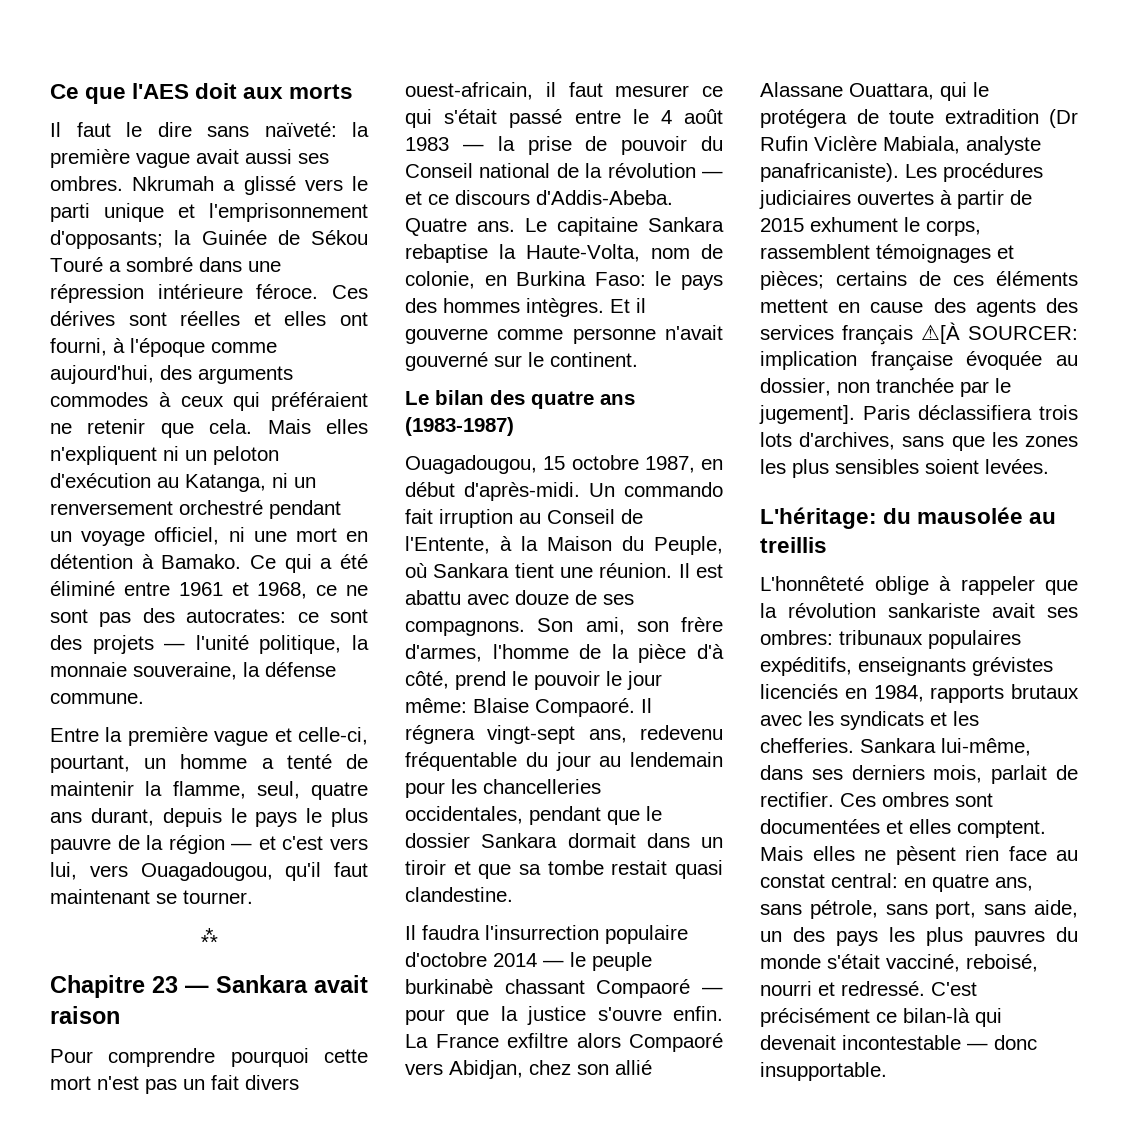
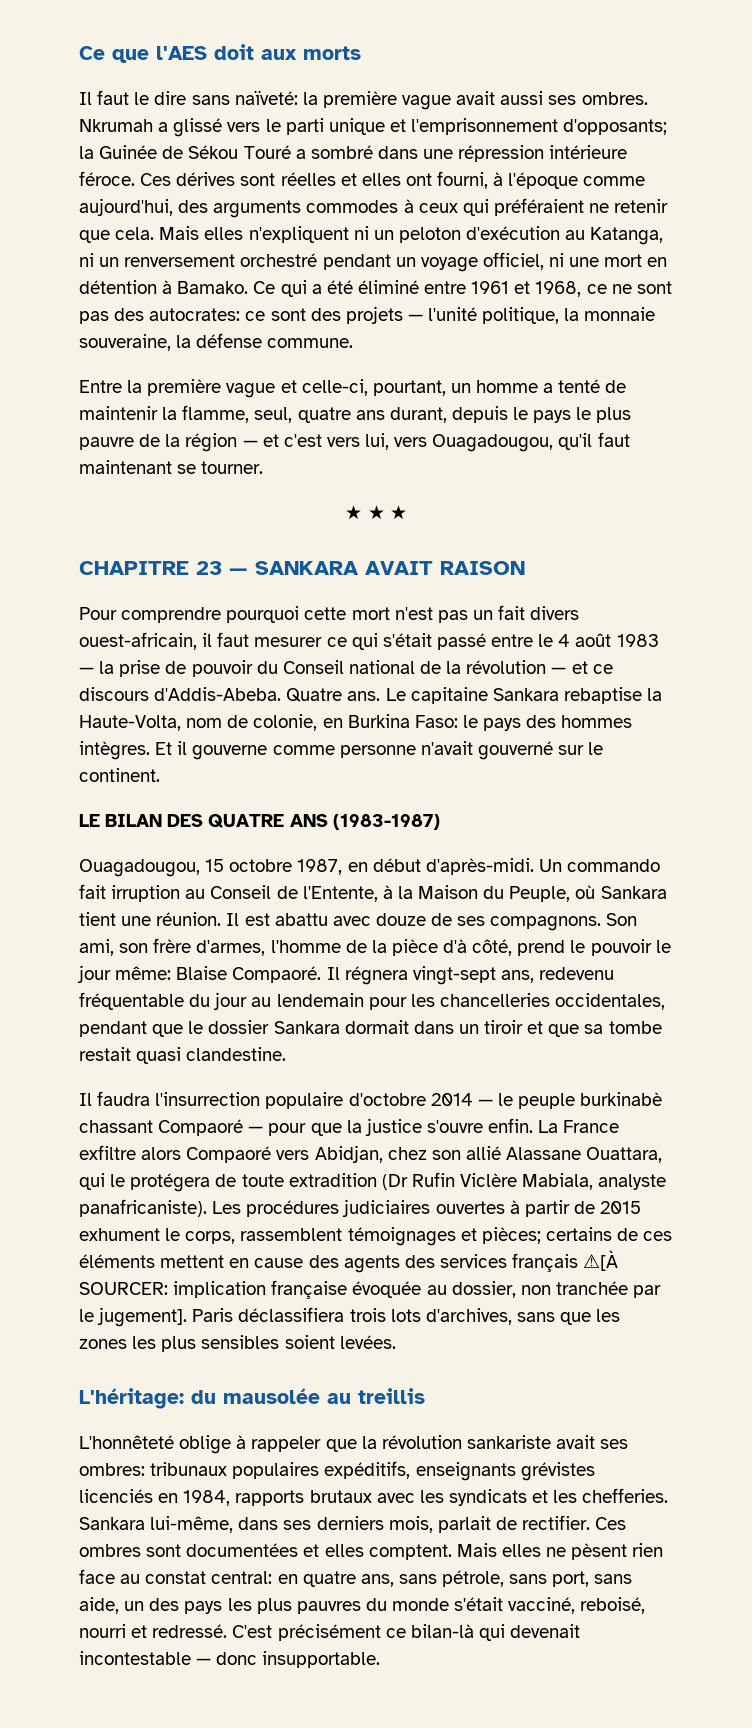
[200,928,218,943] [50,975,368,998] [50,1006,120,1024] ⁂ // Chapitre 23 — Sankara avait raison -> [345,505,407,520] [79,561,525,575] ★ ★ ★ // CHAPITRE 23 — SANKARA AVAIT RAISON
[405,390,635,409] Le bilan des quatre ans -> [79,814,328,828] LE BILAN DES QUATRE ANS

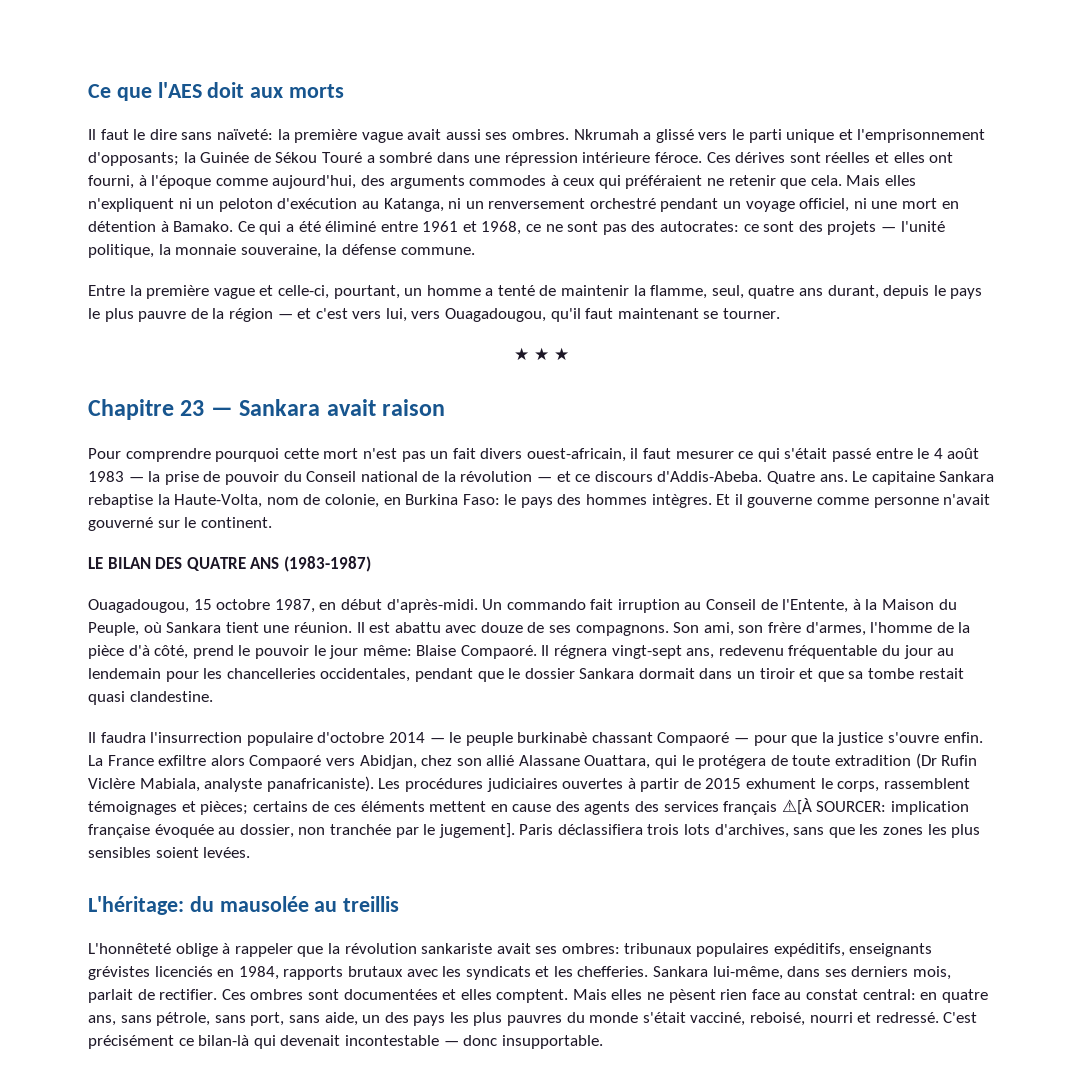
[79,561,189,575] CHAPITRE -> [88,399,174,420] Chapitre
[255,561,525,575] SANKARA AVAIT RAISON -> [239,399,446,416] Sankara avait raison

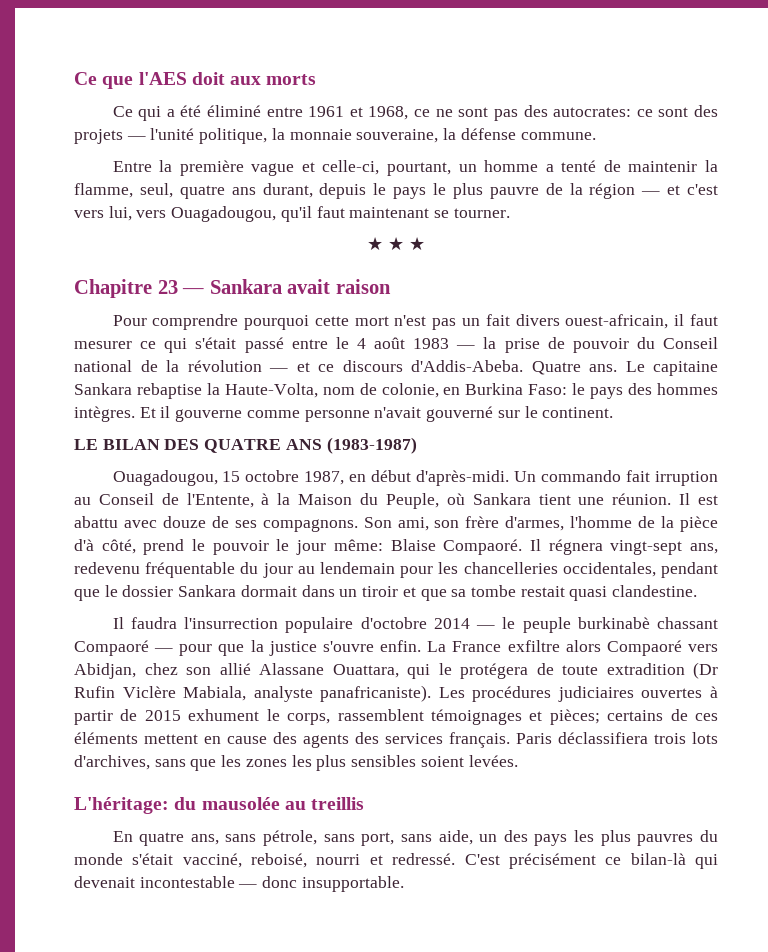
[88,129,986,143] [88,152,954,166] [88,175,917,189] [88,198,959,212] [88,221,234,232] Il faut le dire sans naïveté: la première vague avait aussi ses ombres. Nkrumah a glissé vers le parti unique et l'emprisonnement d'opposants; la Guinée de Sékou Touré a sombré dans une répression intérieure féroce. Ces dérives sont réelles et elles ont fourni, à l'époque comme aujourd'hui, des arguments commodes à ceux qui préféraient ne retenir que cela. Mais elles n'expliquent ni un peloton d'exécution au Katanga, ni un renversement orchestré pendant un voyage officiel, ni une mort en détention à Bamako. -> (317, 79) none
[723,798,970,815] [88,823,515,838] français ⚠[À SOURCER: implication française évoquée au dossier, non tranchée par le jugement]. -> [449,732,510,748] français.
[88,943,933,957] [88,966,952,980] [88,989,938,1003] L'honnêteté oblige à rappeler que la révolution sankariste avait ses ombres: tribunaux populaires expéditifs, enseignants grévistes licenciés en 1984, rapports brutaux avec les syndicats et les chefferies. Sankara lui-même, dans ses derniers mois, parlait de rectifier. Ces ombres sont documentées et elles comptent. Mais elles ne pèsent rien face au constat central: en -> [112,831,133,842] En

